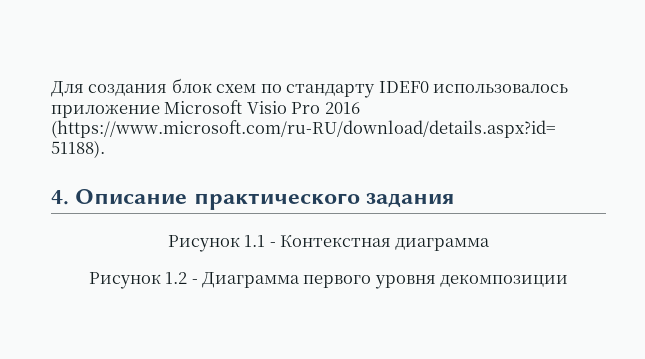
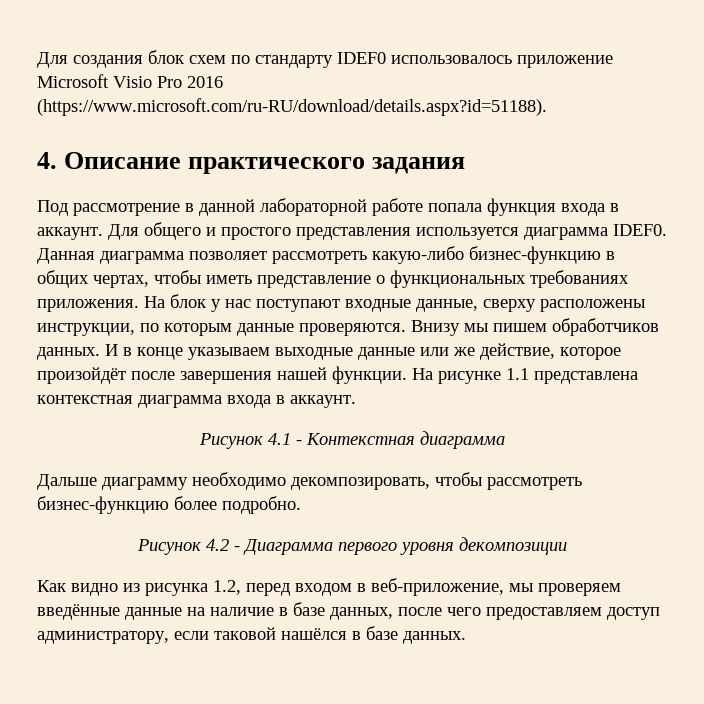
[167,235,266,252] // Рисунок 1.1 -> [37,198,619,216] [37,222,667,240] [37,246,615,264] [37,270,629,288] [37,294,645,312] [37,318,659,336] [37,343,621,360] [37,366,638,384] [37,395,356,408] [198,433,291,449] // Под рассмотрение в данной лабораторной работе попала функция входа в аккаунт. Для общего и простого представления используется диаграмма IDEF0. Данная диаграмма позволяет рассмотреть какую-либо бизнес-функцию в общих чертах, чтобы иметь представление о функциональных требованиях приложения. На блок у нас поступают входные данные, сверху расположены инструкции, по которым данные проверяются. Внизу мы пишем обработчиков данных. И в конце указываем выходные данные или же действие, которое произойдёт после завершения нашей функции. На рисунке 1.1 представлена контекстная диаграмма входа в аккаунт. // Рисунок 4.1
[88,272,188,289] // Рисунок 1.2 -> [37,472,582,490] [37,496,301,514] [136,539,229,555] // Дальше диаграмму необходимо декомпозировать, чтобы рассмотреть бизнес-функцию более подробно. // Рисунок 4.2
(569, 280) none -> [37,578,621,596] [37,602,660,620] [37,626,466,644] // Как видно из рисунка 1.2, перед входом в веб-приложение, мы проверяем введённые данные на наличие в базе данных, после чего предоставляем доступ администратору, если таковой нашёлся в базе данных.

